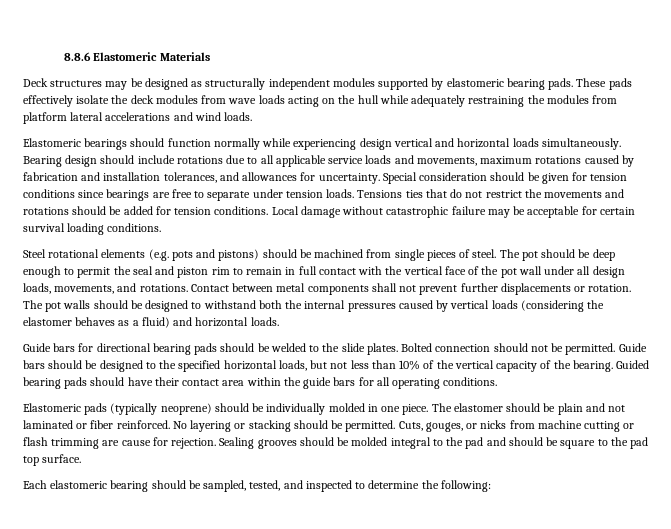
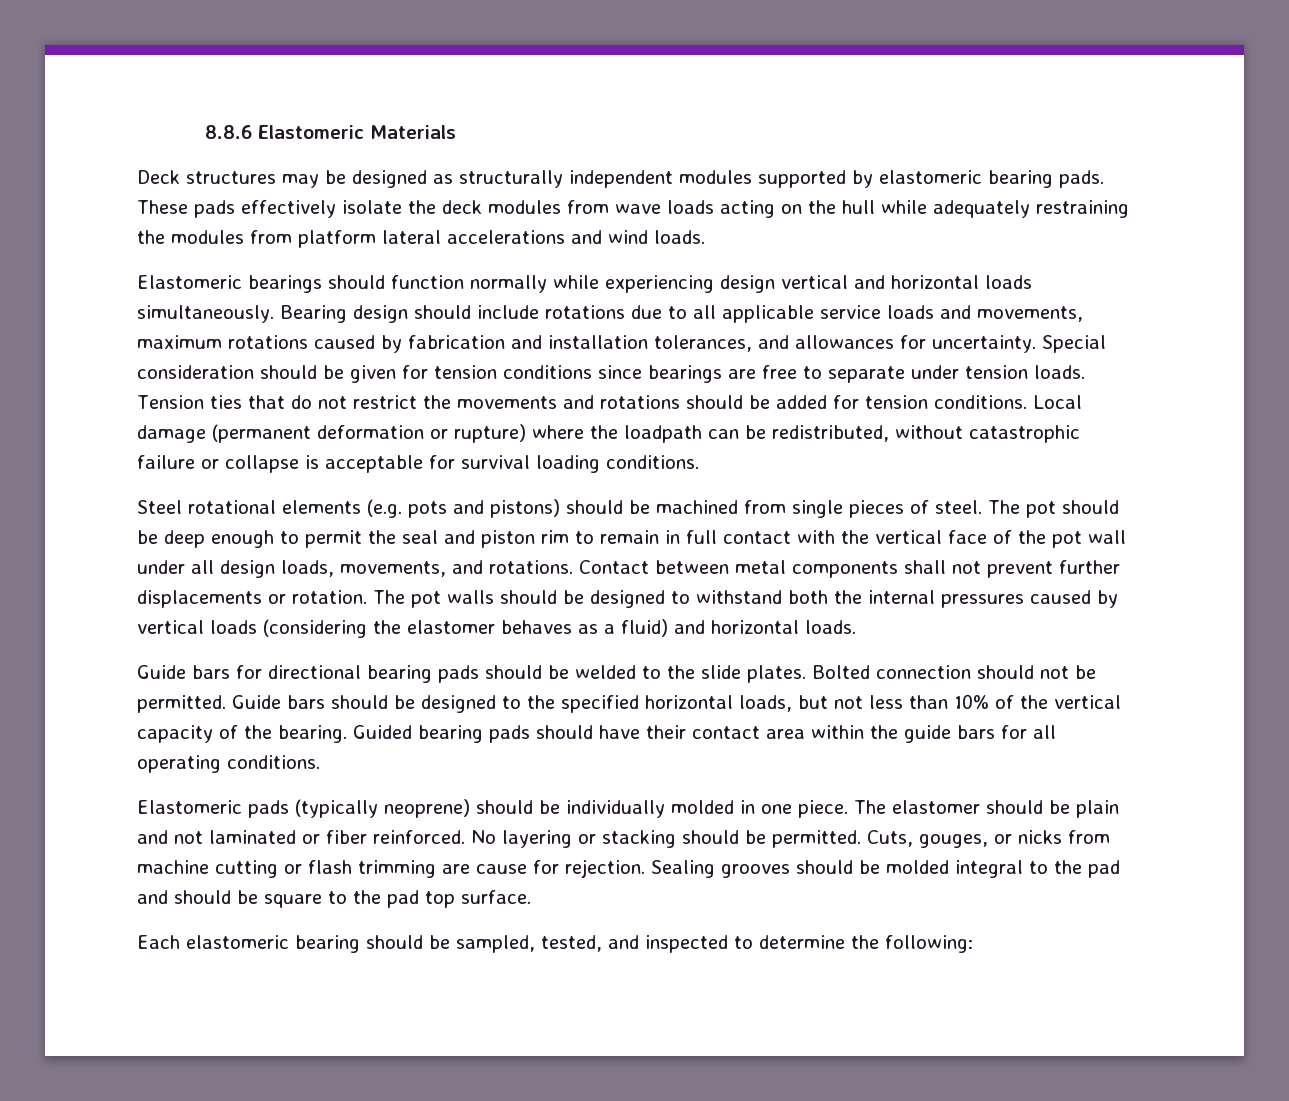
[357,190,403,198] Tensions -> [137,395,204,409] Tension
[342,206,526,218] without catastrophic failure may be -> [212,424,1080,443] [137,455,319,473] (permanent deformation or rupture) where the loadpath can be redistributed, without catastrophic failure or collapse is
[599,207,635,215] certain -> (455, 462) none

